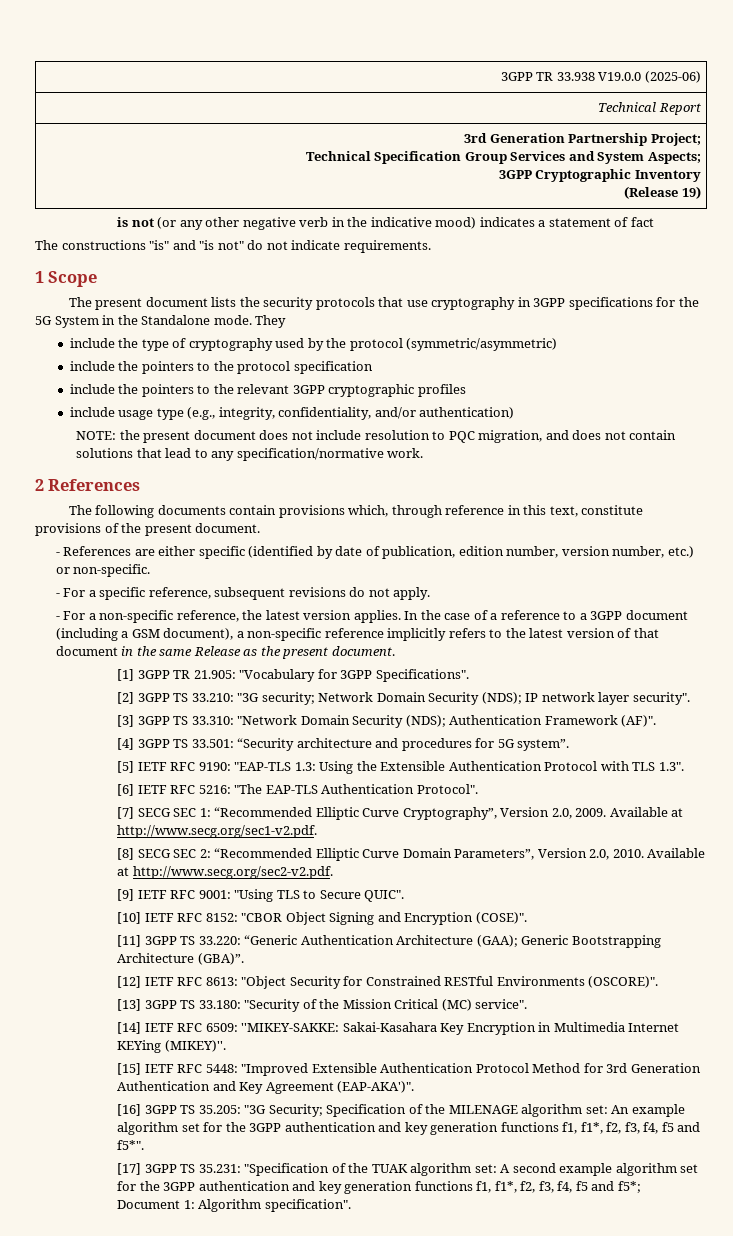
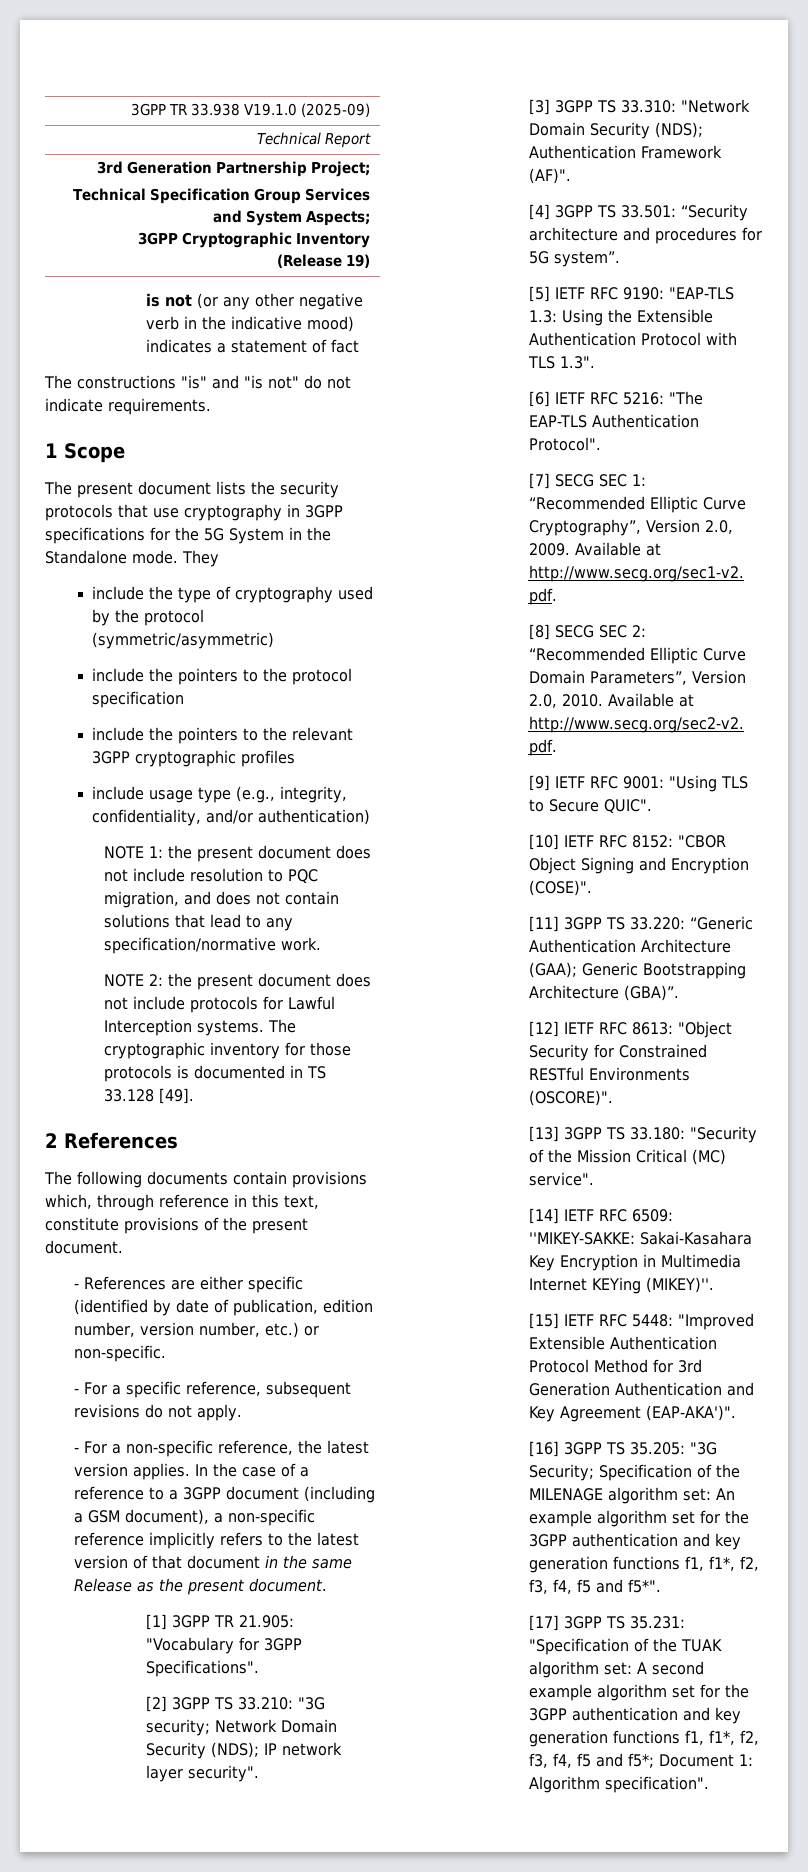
[598,71,701,83] V19.0.0 (2025-06) -> [244,103,371,117] V19.1.0 (2025-09)
[76,431,117,440] NOTE: -> [103,846,163,859] NOTE 1:
(424, 453) none -> [103,973,371,990] [103,996,335,1013] [103,1019,296,1036] [103,1042,351,1059] [103,1065,326,1082] [103,1088,194,1104] // NOTE 2: the present document does not include protocols for Lawful Interception systems. The cryptographic inventory for those protocols is documented in TS 33.128 [49].

